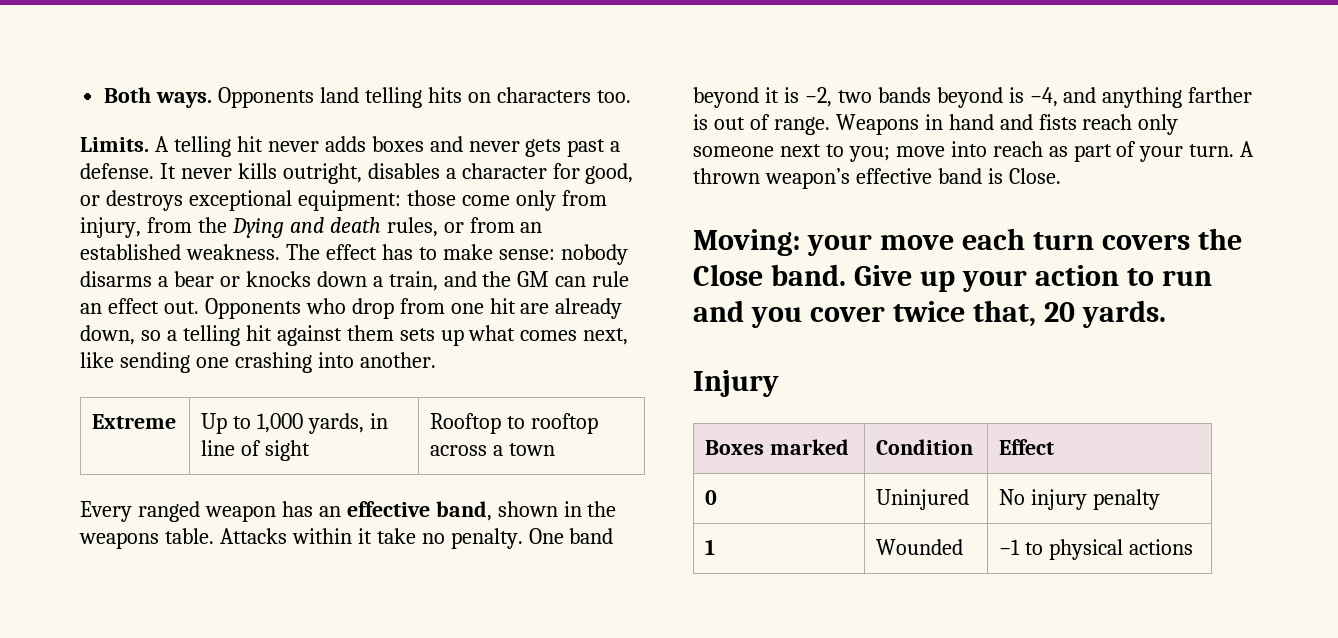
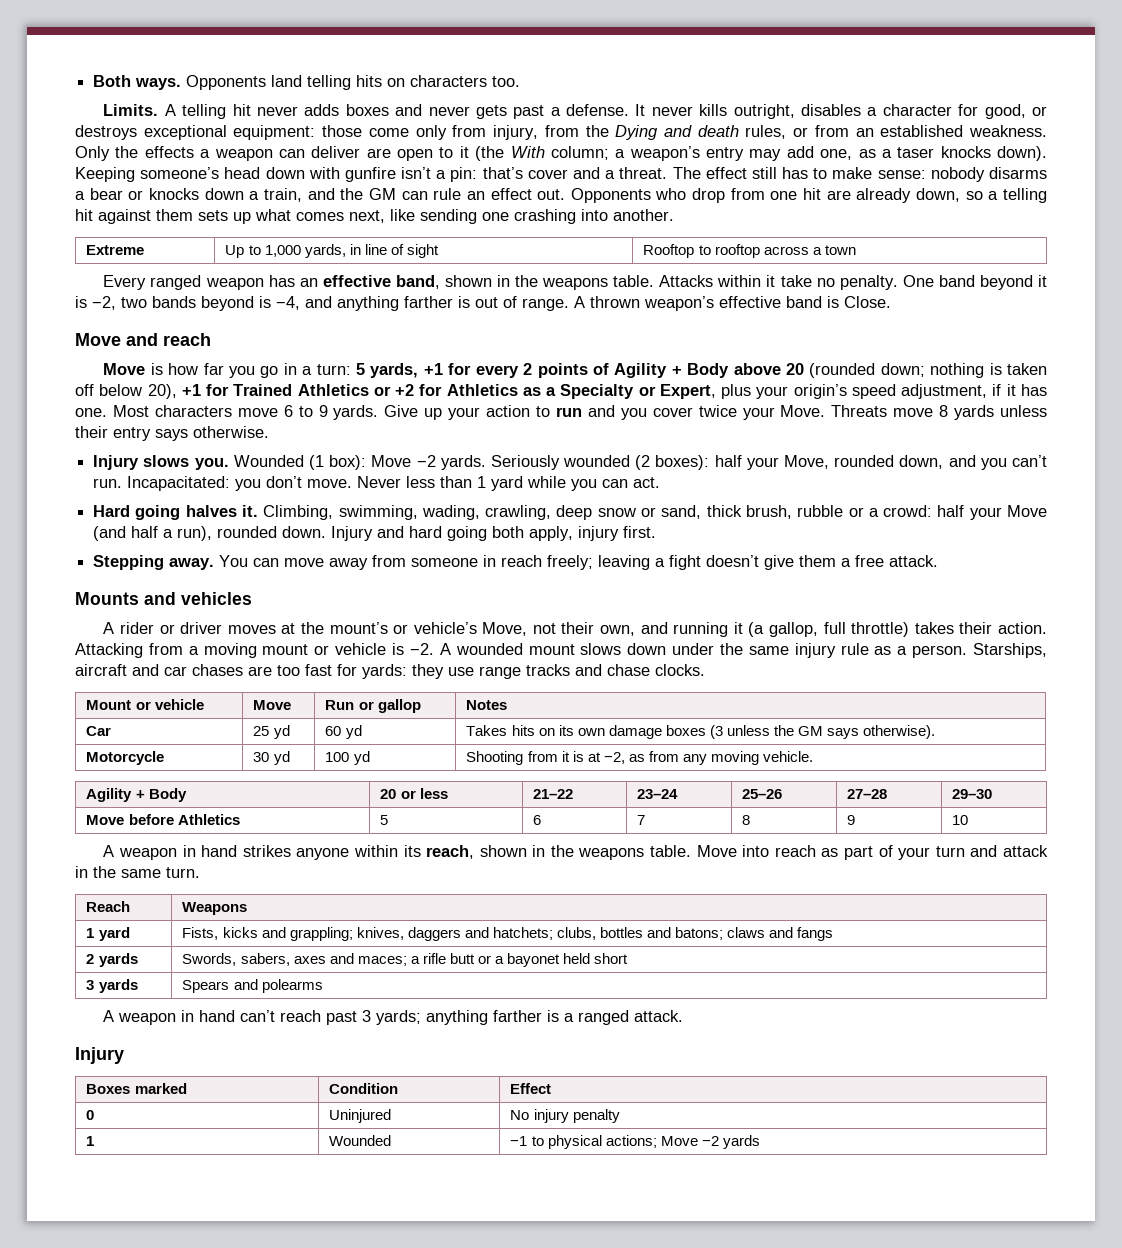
(280, 252) none -> [75,146,1047,161] [75,167,668,182] Only the effects a weapon can deliver are open to it (the With column; a weapon’s entry may add one, as a taser knocks down). Keeping someone’s head down with gunfire isn’t a pin: that’s cover and a threat.
(377, 252) none -> [751,167,777,179] still
[835,114,1179,135] [693,141,1235,162] Weapons in hand and fists reach only someone next to you; move into reach as part of your turn. -> (569, 304) none
[693,228,1242,256] [693,264,846,286] Moving: your move each turn covers the Close band. -> [75,333,211,346] [103,363,1047,378] [75,384,1047,399] [75,405,379,420] Move and reach // Move is how far you go in a turn: 5 yards, +1 for every 2 points of Agility + Body above 20 (rounded down; nothing is taken off below 20), +1 for Trained Athletics or +2 for Athletics as a Specialty or Expert, plus your origin’s speed adjustment, if it has one. Most characters move 6 to 9 yards.
[972,300,1166,328] that, 20 yards. -> [742,405,1047,420] [75,426,269,441] [93,455,1047,470] [93,476,661,491] [93,505,1048,520] [93,526,657,541] [93,555,939,570] [75,592,252,605] [103,622,1048,637] [75,643,1048,658] [75,664,705,679] [86,699,204,710] [253,700,292,710] [325,699,421,713] [466,700,508,710] [86,726,112,736] [253,725,290,739] [325,725,362,739] [466,725,936,739] [86,751,165,765] [253,751,290,765] [325,751,370,765] [466,751,813,765] [86,788,187,802] [380,788,448,799] [533,789,574,799] [637,789,679,799] [742,789,783,799] [847,789,888,799] [952,789,993,799] [86,814,240,825] [380,815,389,825] [533,815,542,825] [637,815,646,825] [742,815,751,825] [847,815,856,825] [952,815,969,825] [103,845,1049,860] [75,866,200,878] [86,901,131,912] [182,902,248,915] [86,927,130,941] [182,927,834,941] [86,953,138,967] [182,953,629,967] [86,979,138,993] [182,979,323,993] [103,1010,684,1025] your Move. Threats move 8 yards unless their entry says otherwise. // Injury slows you. Wounded (1 box): Move −2 yards. Seriously wounded (2 boxes): half your Move, rounded down, and you can’t run. Incapacitated: you don’t move. Never less than 1 yard while you can act. // Hard going halves it. Climbing, swimming, wading, crawling, deep snow or sand, thick brush, rubble or a crowd: half your Move (and half a run), rounded down. Injury and hard going both apply, injury first. // Stepping away. You can move away from someone in reach freely; leaving a fight doesn’t give them a free attack. // Mounts and vehicles // A rider or driver moves at the mount’s or vehicle’s Move, not their own, and running it (a gallop, full throttle) takes their action. Attacking from a moving mount or vehicle is −2. A wounded mount slows down under the same injury rule as a person. Starships, aircraft and car chases are too fast for yards: they use range tracks and chase clocks. // Mount or vehicle | Move | Run or gallop | Notes // Car | 25 yd | 60 yd | Takes hits on its own damage boxes (3 unless the GM says otherwise). // Motorcycle | 30 yd | 100 yd | Shooting from it is at −2, as from any moving vehicle. // Agility + Body | 20 or less | 21–22 | 23–24 | 25–26 | 27–28 | 29–30 // Move before Athletics | 5 | 6 | 7 | 8 | 9 | 10 // A weapon in hand strikes anyone within its reach, shown in the weapons table. Move into reach as part of your turn and attack in the same turn. // Reach | Weapons // 1 yard | Fists, kicks and grappling; knives, daggers and hatchets; clubs, bottles and batons; claws and fangs // 2 yards | Swords, sabers, axes and maces; a rifle butt or a bayonet held short // 3 yards | Spears and polearms // A weapon in hand can’t reach past 3 yards; anything farther is a ranged attack.
[1129,539,1194,555] actions -> [605,1135,760,1149] actions; Move −2 yards

